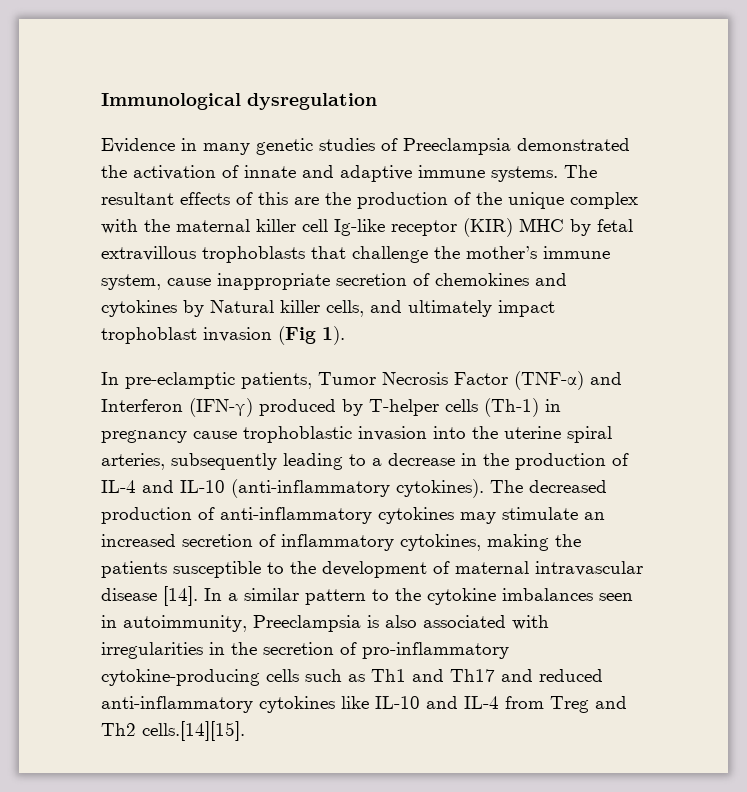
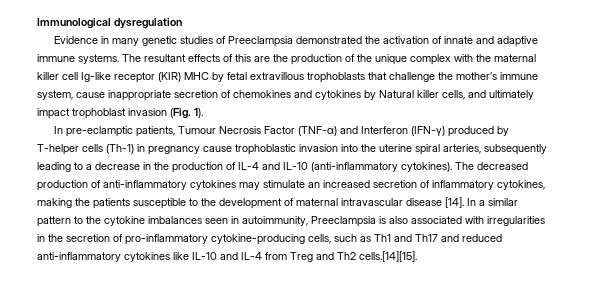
[278,326,316,345] (Fig -> [170,108,191,119] (Fig.
[318,372,376,385] Tumor -> [177,126,216,134] Tumour
[266,669,299,682] cells -> [308,234,331,244] cells,

